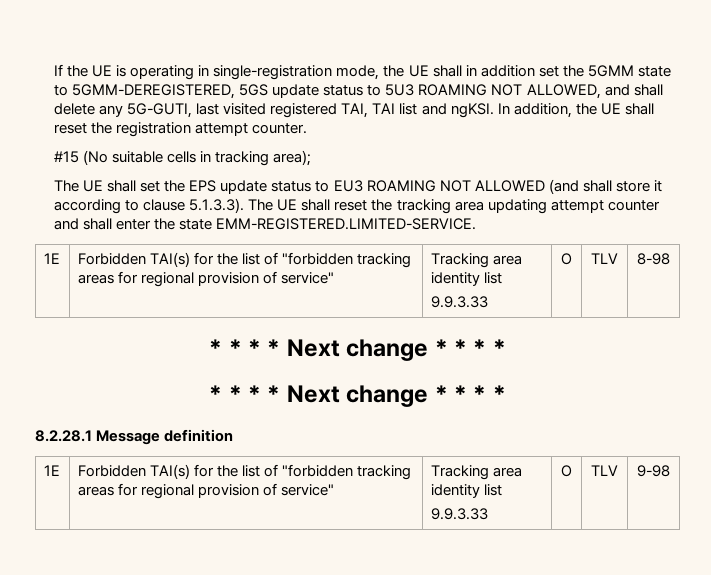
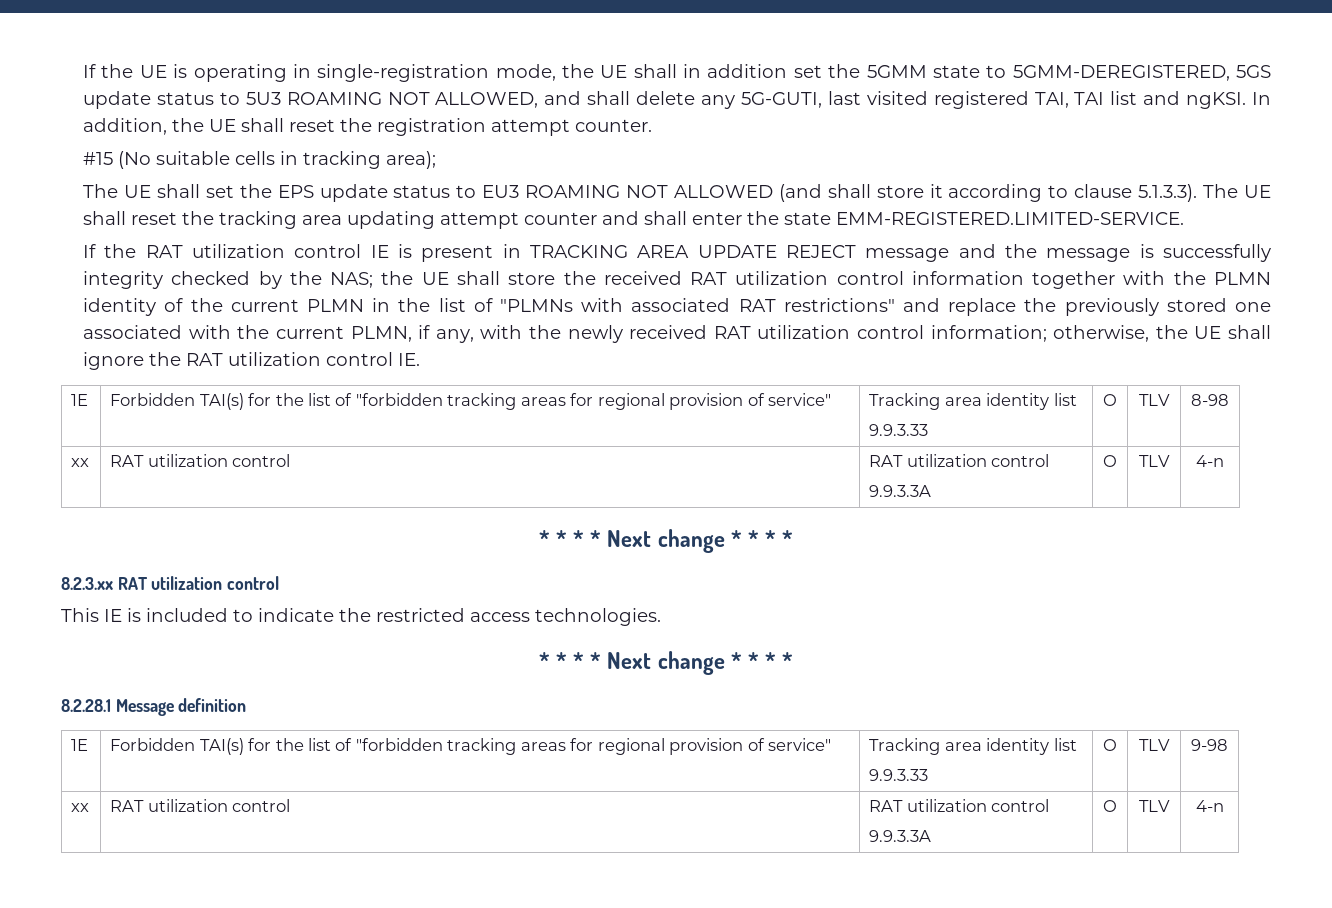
(477, 224) none -> [83,244,1271,262] [83,271,1271,289] [83,298,1271,316] [83,325,1271,343] [83,352,421,370] // If the RAT utilization control IE is present in TRACKING AREA UPDATE REJECT message and the message is successfully integrity checked by the NAS; the UE shall store the received RAT utilization control information together with the PLMN identity of the current PLMN in the list of "PLMNs with associated RAT restrictions" and replace the previously stored one associated with the current PLMN, if any, with the newly received RAT utilization control information; otherwise, the UE shall ignore the RAT utilization control IE.
(670, 259) none -> [71,458,90,467] [110,454,291,467] [869,454,1050,467] [869,485,932,497] [1103,455,1117,467] [1138,455,1170,467] [1196,455,1224,467] // xx | RAT utilization control | RAT utilization control // 9.9.3.3A | O | TLV | 4-n
(506, 347) none -> [61,576,280,590] [61,608,661,626] // 8.2.3.xx RAT utilization control // This IE is included to indicate the restricted access technologies.
(670, 471) none -> [71,803,90,812] [110,799,291,812] [869,799,1050,812] [869,830,932,842] [1103,800,1117,812] [1138,800,1170,812] [1195,800,1224,812] // xx | RAT utilization control | RAT utilization control // 9.9.3.3A | O | TLV | 4-n

